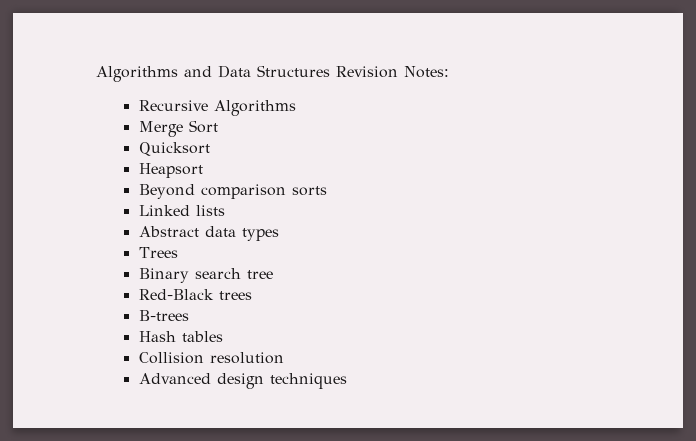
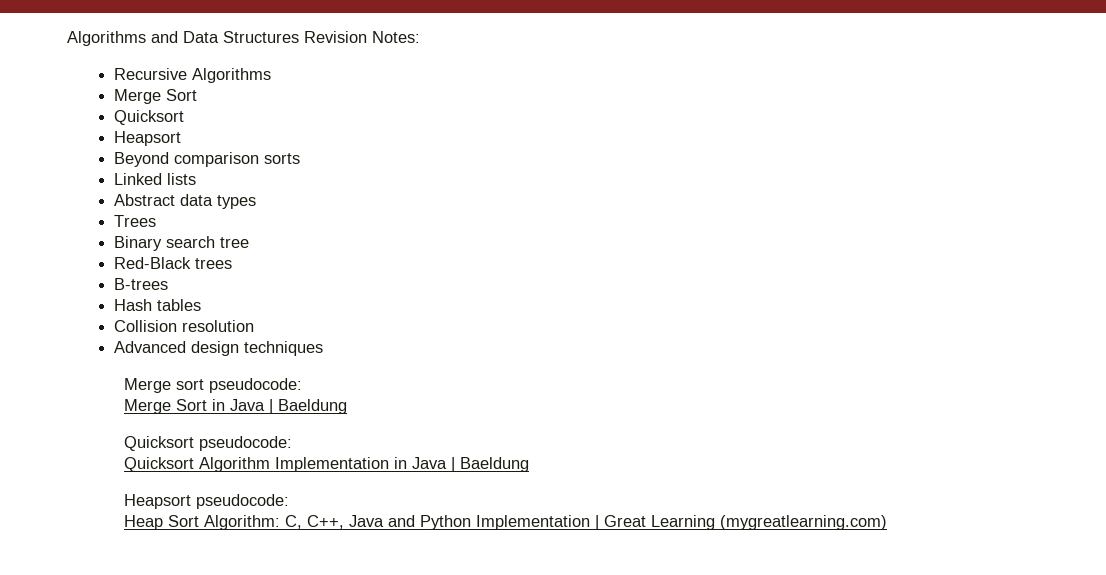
(347, 381) none -> [124,378,303,393] [124,399,348,414] [124,436,293,451] [124,457,530,472] [124,494,290,509] [124,515,888,530] // Merge sort pseudocode: // Merge Sort in Java | Baeldung // Quicksort pseudocode: // Quicksort Algorithm Implementation in Java | Baeldung // Heapsort pseudocode: // Heap Sort Algorithm: C, C++, Java and Python Implementation | Great Learning (mygreatlearning.com)

